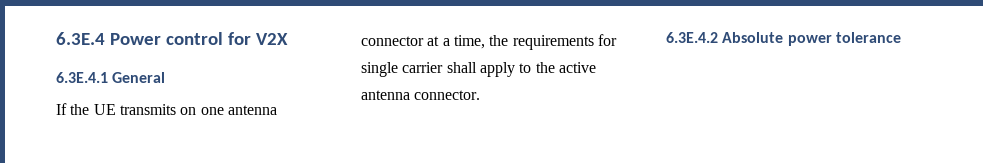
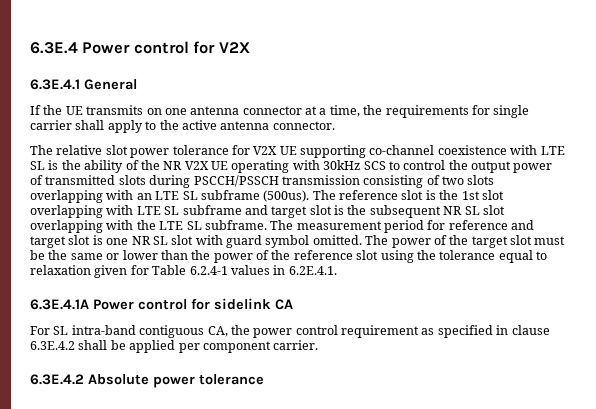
(481, 95) none -> [30,145,565,158] [30,160,553,173] [30,175,495,188] [30,190,504,203] [30,205,505,218] [30,220,535,233] [30,235,566,248] [30,250,547,263] [30,265,337,278] [30,298,293,310] [30,325,550,338] [30,340,319,353] // The relative slot power tolerance for V2X UE supporting co-channel coexistence with LTE SL is the ability of the NR V2X UE operating with 30kHz SCS to control the output power of transmitted slots during PSCCH/PSSCH transmission consisting of two slots overlapping with an LTE SL subframe (500us). The reference slot is the 1st slot overlapping with LTE SL subframe and target slot is the subsequent NR SL slot overlapping with the LTE SL subframe. The measurement period for reference and target slot is one NR SL slot with guard symbol omitted. The power of the target slot must be the same or lower than the power of the reference slot using the tolerance equal to relaxation given for Table 6.2.4-1 values in 6.2E.4.1. // 6.3E.4.1A Power control for sidelink CA // For SL intra-band contiguous CA, the power control requirement as specified in clause 6.3E.4.2 shall be applied per component carrier.

